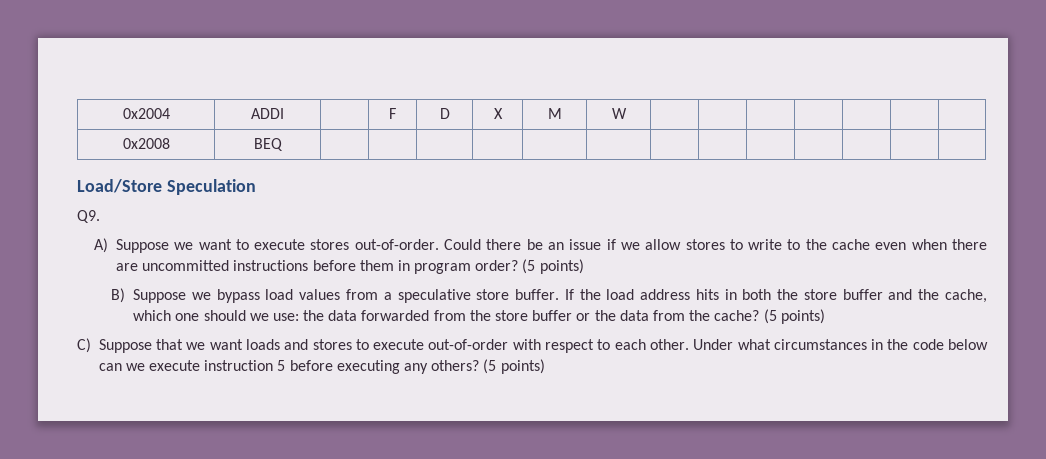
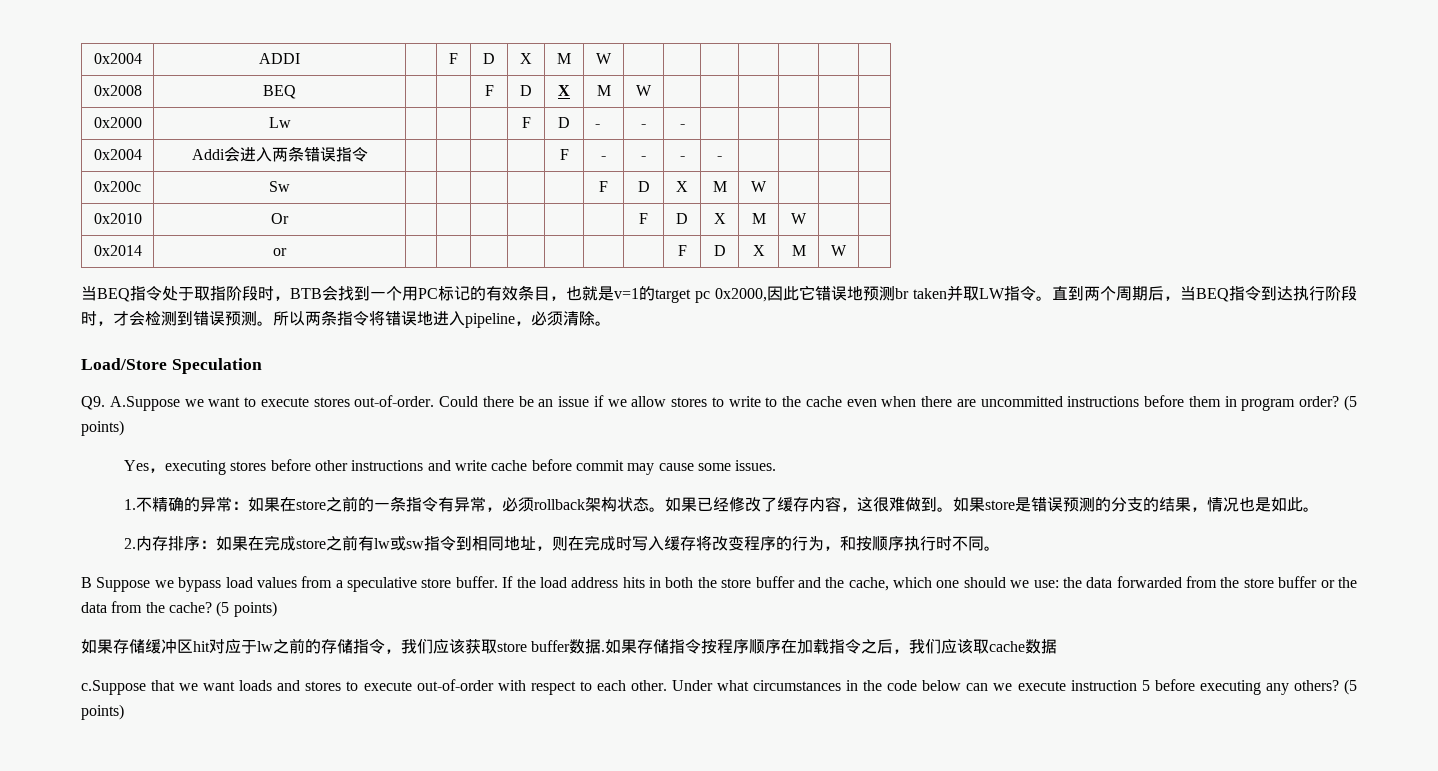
(283, 144) | | | | | | | | | | -> [484,85,494,96] [520,85,532,96] [558,85,570,96] [596,85,611,96] [636,85,652,96] [93,117,142,128] [268,117,291,128] [521,117,531,128] [558,117,570,128] [594,124,600,128] [641,124,646,128] [679,124,685,128] [93,149,142,160] [191,146,368,162] [559,149,569,160] [601,156,606,160] [641,156,646,160] [679,156,685,160] [717,156,722,160] [94,181,141,192] [269,181,290,192] [599,181,608,192] [637,181,650,192] [676,181,688,192] [712,181,727,192] [751,181,767,192] [93,213,142,224] [271,213,289,224] [639,213,648,224] [676,213,688,224] [713,213,726,224] [751,213,766,224] [791,213,807,224] [93,245,142,256] [273,248,287,256] [677,245,687,256] [713,245,726,256] [752,245,765,256] [791,245,806,256] [831,245,847,256] [81,285,1357,303] [81,310,611,328] F | D | X | M | W | | | | | | // 0x2000 | Lw | | | | F | D | - | - | - | | | | | // 0x2004 | Addi会进入两条错误指令 | | | | | F | - | - | - | - | | | | // 0x200c | Sw | | | | | | F | D | X | M | W | | | // 0x2010 | Or | | | | | | | F | D | X | M | W | | // 0x2014 | or | | | | | | | | F | D | X | M | W | // 当BEQ指令处于取指阶段时，BTB会找到一个用PC标记的有效条目，也就是v=1的target pc 0x2000,因此它错误地预测br taken并取LW指令。直到两个周期后，当BEQ指令到达执行阶段时，才会检测到错误预测。所以两条指令将错误地进入pipeline，必须清除。
[94,238,169,253] // A) Suppose -> [109,396,180,411] A.Suppose
[111,288,126,303] B) -> [124,459,777,475] [124,496,1320,512] [124,535,1001,551] [81,577,92,588] Yes，executing stores before other instructions and write cache before commit may cause some issues. // 1.不精确的异常：如果在store之前的一条指令有异常，必须rollback架构状态。如果已经修改了缓存内容，这很难做到。如果store是错误预测的分支的结果，情况也是如此。 // 2.内存排序：如果在完成store之前有lw或sw指令到相同地址，则在完成时写入缓存将改变程序的行为，和按顺序执行时不同。 // B
[77,338,152,353] C) Suppose -> [81,638,1058,654] [81,680,146,695] 如果存储缓冲区hit对应于lw之前的存储指令，我们应该获取store buffer数据.如果存储指令按程序顺序在加载指令之后，我们应该取cache数据 // c.Suppose

